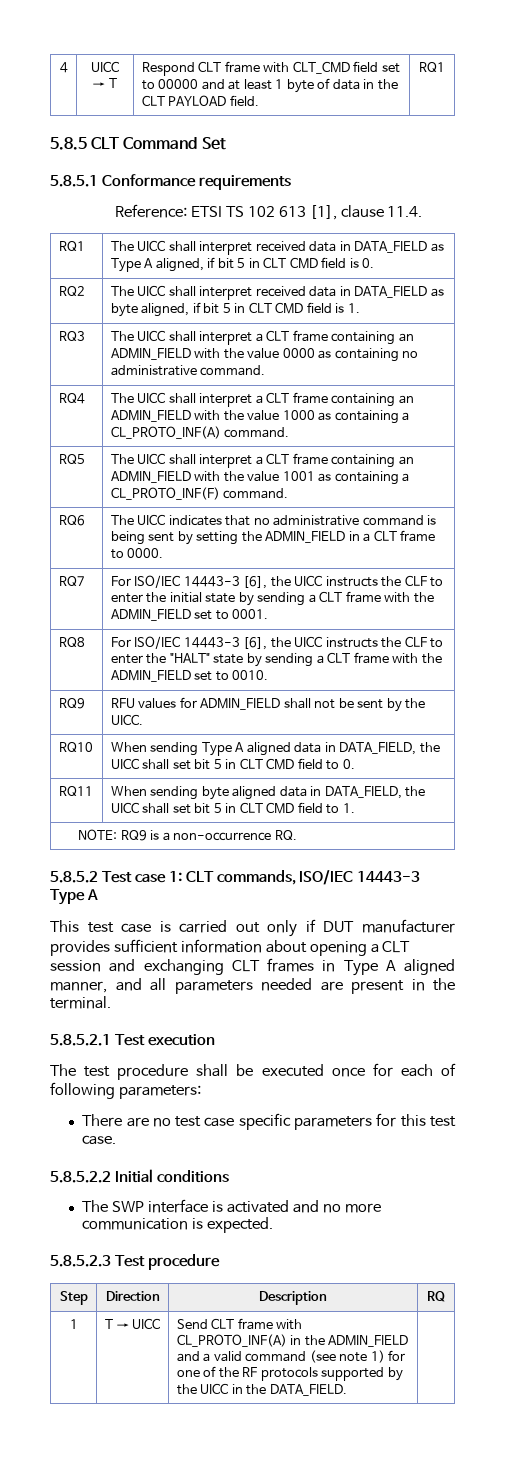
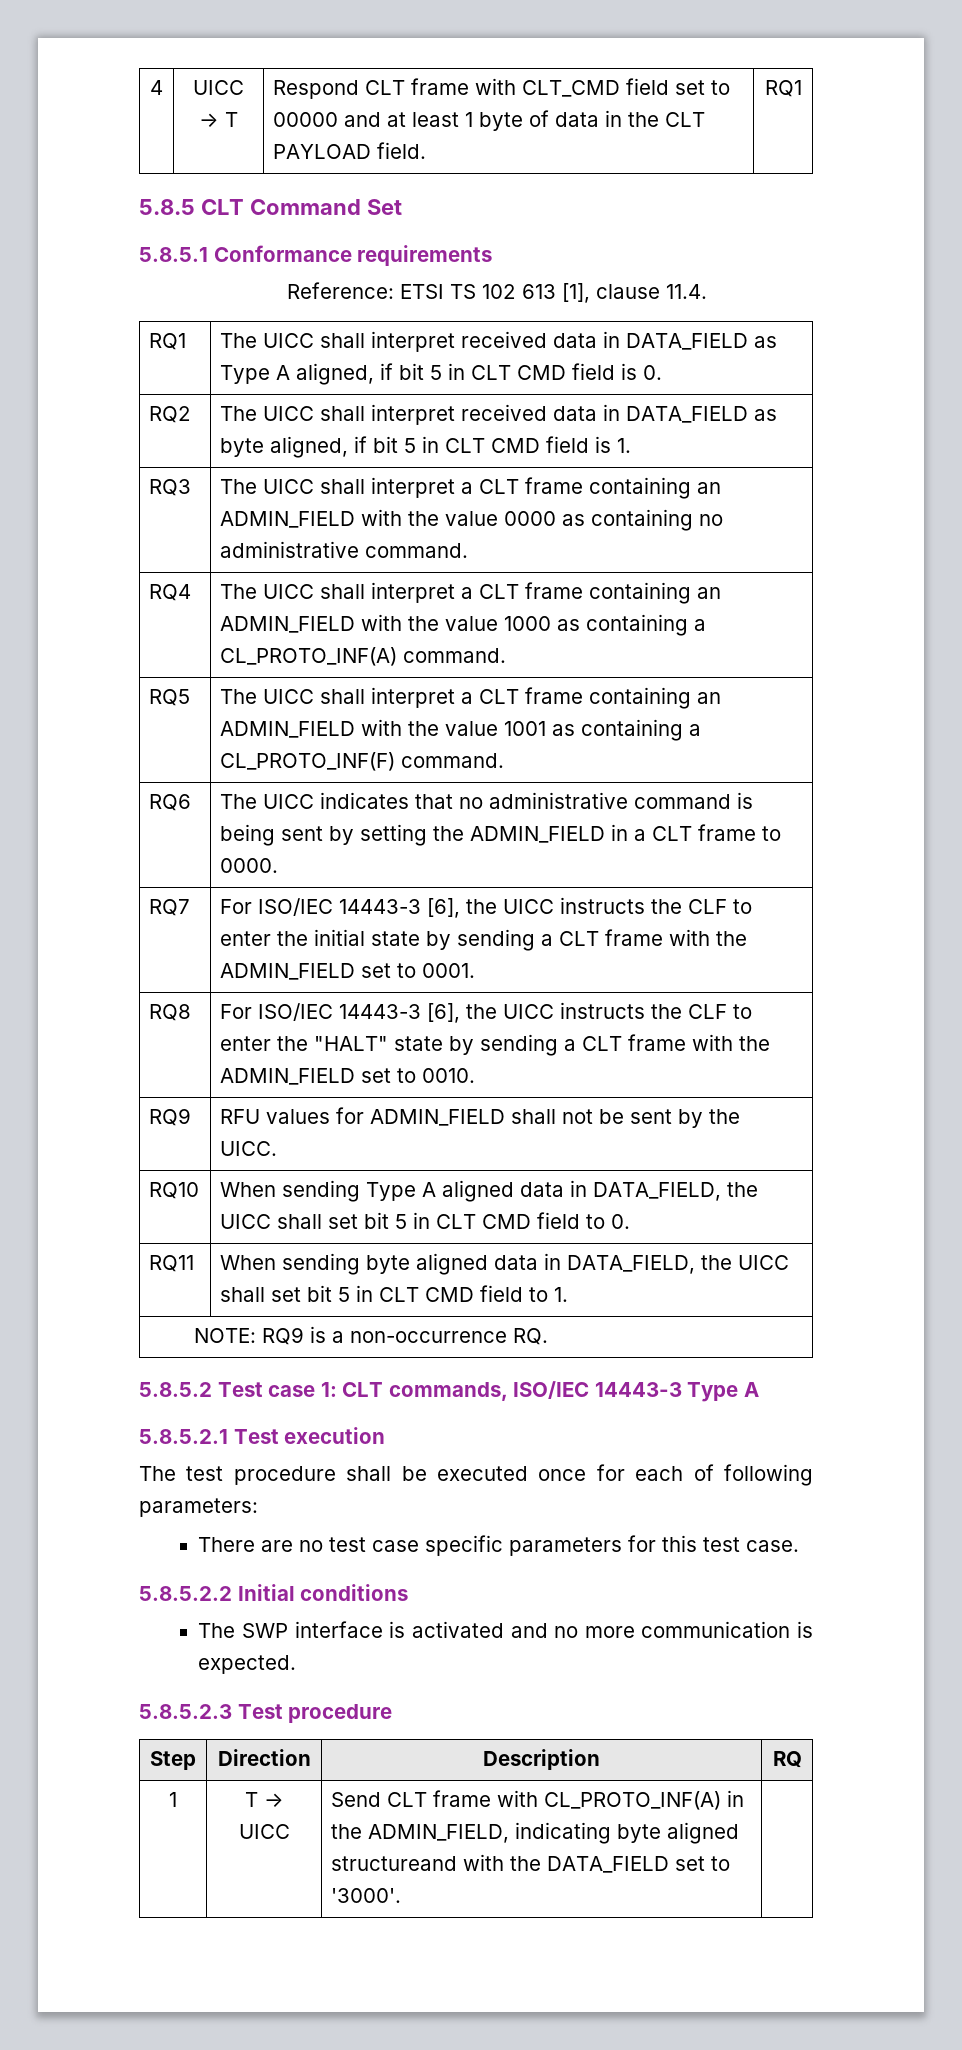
[50,919,455,937] [50,939,411,956] [50,958,455,976] [50,978,455,994] [50,996,111,1009] // This test case is carried out only if DUT manufacturer provides sufficient information about opening a CLT session and exchanging CLT frames in Type A aligned manner, and all parameters needed are present in the terminal. -> (759, 1389) none
[328,1335,409,1347] [176,1350,406,1363] [176,1366,403,1381] [176,1383,347,1396] ADMIN_FIELD and a valid command (see note 1) for one of the RF protocols supported by the UICC in the DATA_FIELD. -> [368,1822,740,1844] [331,1854,731,1873] [331,1888,402,1903] ADMIN_FIELD, indicating byte aligned structureand with the DATA_FIELD set to '3000'.

